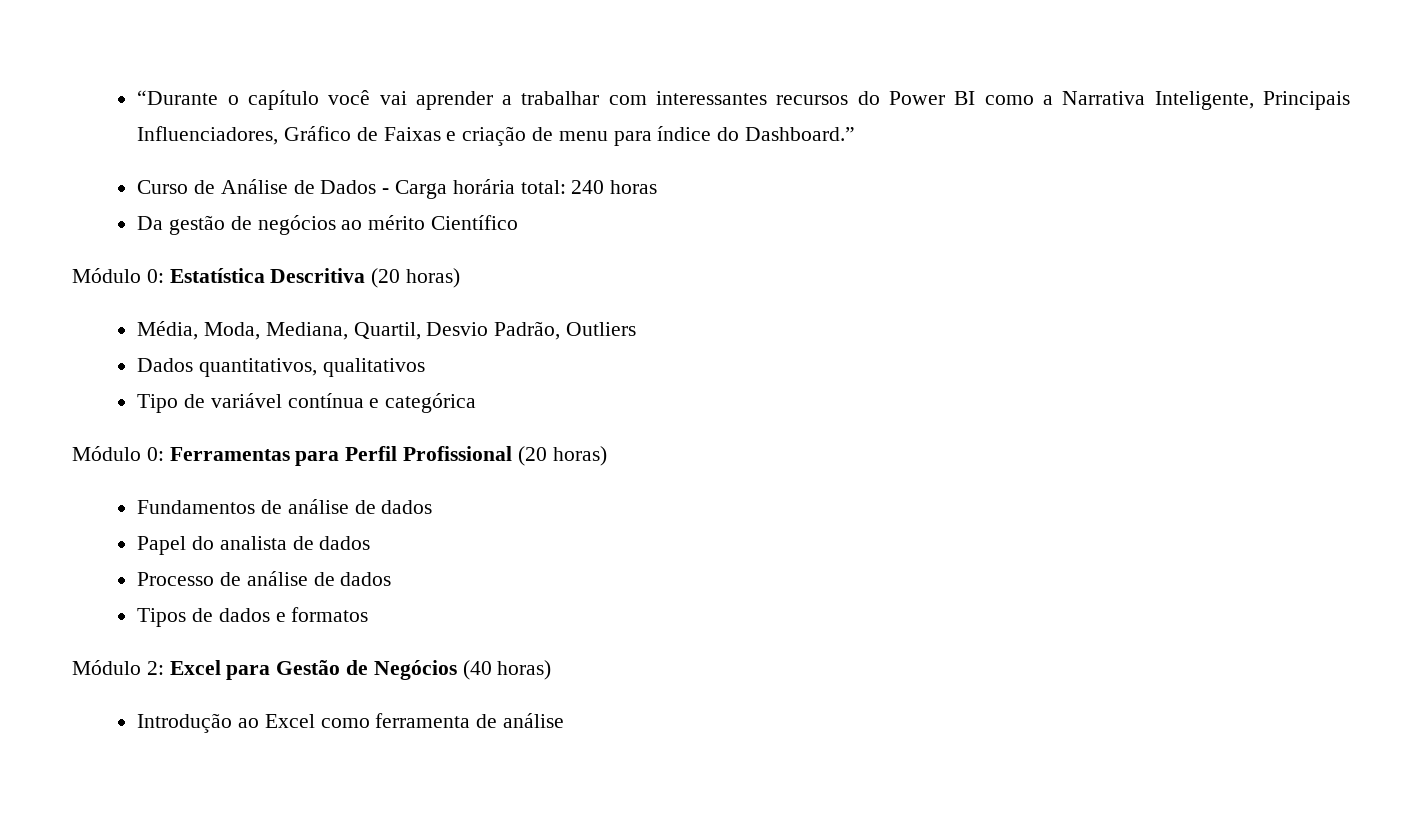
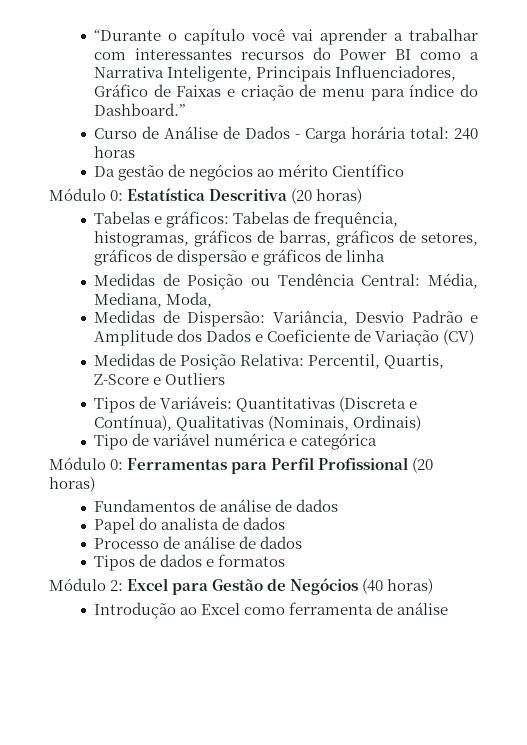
[137,321,637,340] [137,358,425,377] Média, Moda, Mediana, Quartil, Desvio Padrão, Outliers // Dados quantitativos, qualitativos -> [94,211,399,228] [94,230,478,247] [94,249,386,266] [94,273,478,290] [94,292,213,308] [94,310,478,327] [94,329,475,346] [94,353,445,370] [94,373,226,385] [94,396,418,413] [94,415,422,431] Tabelas e gráficos: Tabelas de frequência, histogramas, gráficos de barras, gráficos de setores, gráficos de dispersão e gráficos de linha // Medidas de Posição ou Tendência Central: Média, Mediana, Moda, // Medidas de Dispersão: Variância, Desvio Padrão e Amplitude dos Dados e Coeficiente de Variação (CV) // Medidas de Posição Relativa: Percentil, Quartis, Z-Score e Outliers // Tipos de Variáveis: Quantitativas (Discreta e Contínua), Qualitativas (Nominais, Ordinais)
[287,393,364,408] contínua -> [214,433,287,446] numérica

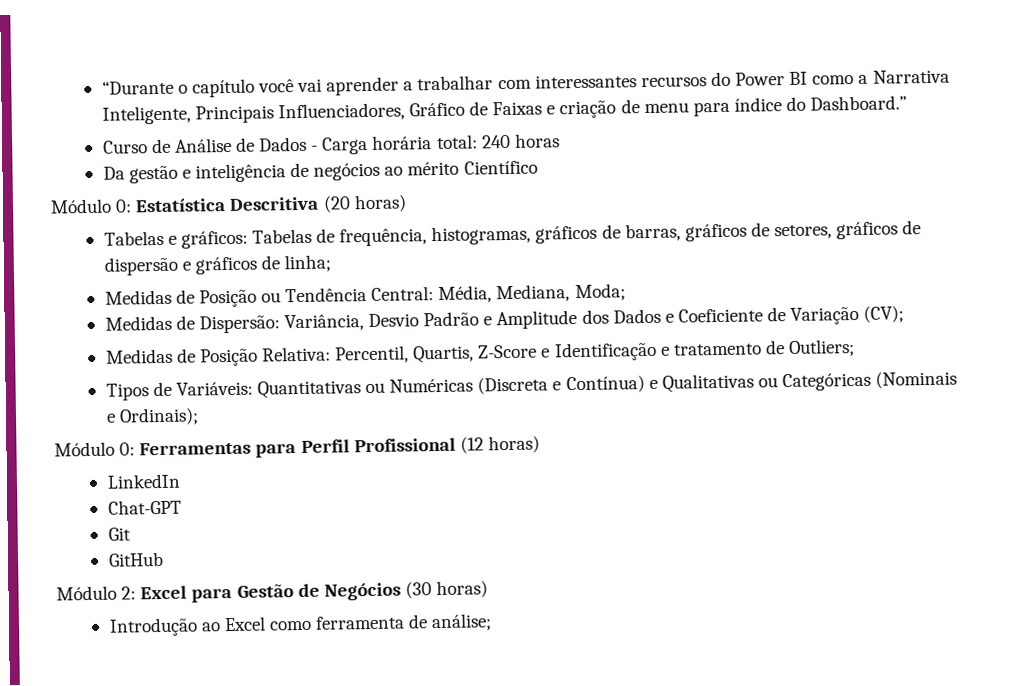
(165, 173) none -> [181,163,286,183] e inteligência
[346,250,386,262] linha -> [284,254,332,273] linha;
[166,292,213,308] Moda, -> [574,283,626,302] Moda;
[443,329,475,345] (CV) -> [863,305,905,323] (CV);
[165,373,226,385] Outliers -> [554,339,856,362] Identificação e tratamento de Outliers;
[339,396,418,412] [94,415,422,431] [94,433,378,450] (Discreta e Contínua), Qualitativas (Nominais, Ordinais) // Tipo de variável numérica e categórica -> [365,370,958,395] [105,407,199,426] ou Numéricas (Discreta e Contínua) e Qualitativas ou Categóricas (Nominais e Ordinais);
[412,457,434,473] [49,476,95,492] [94,499,339,512] [94,517,286,534] [94,536,303,549] [94,554,286,571] (20 horas) // Fundamentos de análise de dados // Papel do analista de dados // Processo de análise de dados // Tipos de dados e formatos -> [459,435,540,454] [106,473,181,489] [107,499,182,515] [107,527,131,541] [107,551,164,567] (12 horas) // LinkedIn // Chat-GPT // Git // GitHub
[362,578,384,594] (40 -> [404,581,432,599] (30
[397,602,449,615] análise -> [431,613,493,632] análise;

